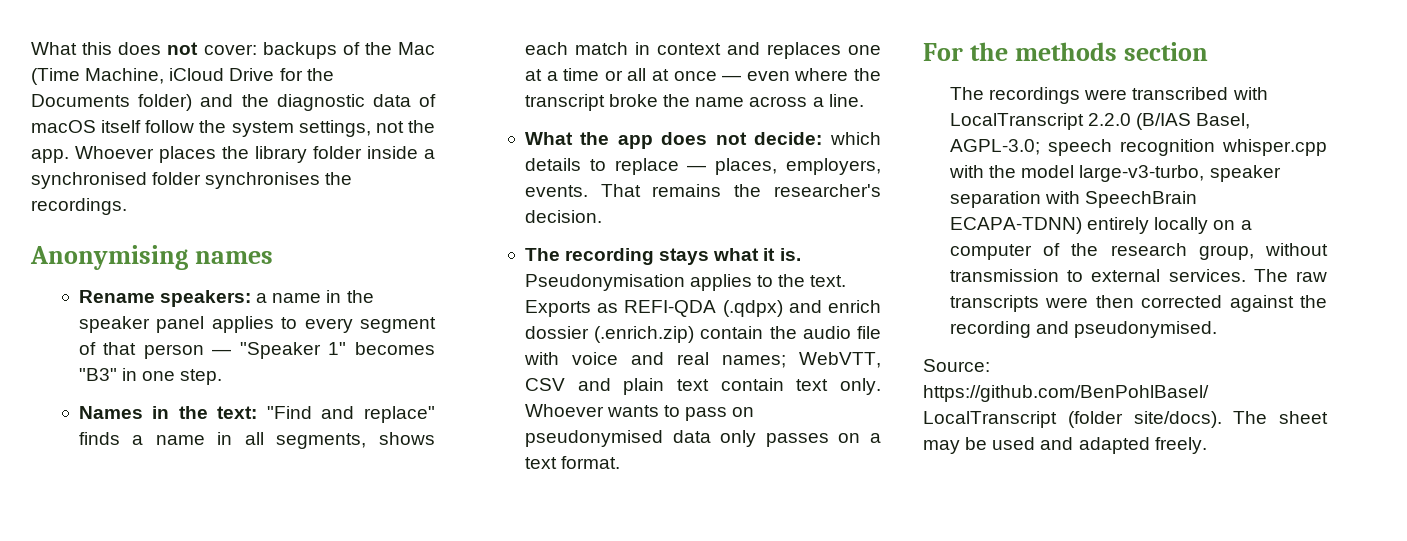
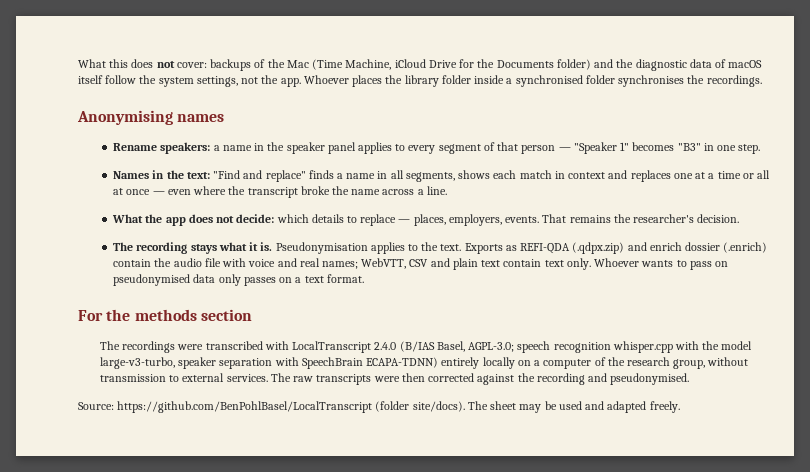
[722,300,783,317] (.qdpx) -> [572,242,625,254] (.qdpx.zip)
[594,326,695,343] (.enrich.zip) -> [723,242,768,253] (.enrich)
[1088,113,1132,126] 2.2.0 -> [374,342,397,350] 2.4.0

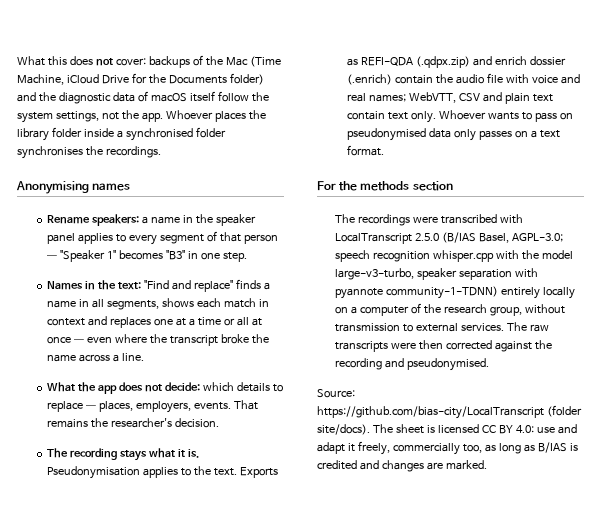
[374,342,397,350] 2.4.0 -> [415,233,440,241] 2.5.0
[301,357,439,369] SpeechBrain ECAPA-TDNN) -> [335,286,499,299] pyannote community-1-TDNN)
[117,401,373,413] https://github.com/BenPohlBasel/LocalTranscript -> [317,406,544,419] https://github.com/bias-city/LocalTranscript
[519,401,680,413] may be used and adapted freely. -> [426,424,577,434] [317,441,578,455] [317,460,487,472] is licensed CC BY 4.0: use and adapt it freely, commercially too, as long as B/IAS is credited and changes are marked.

